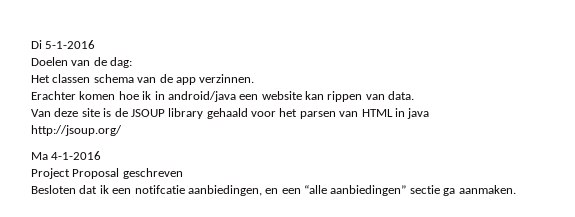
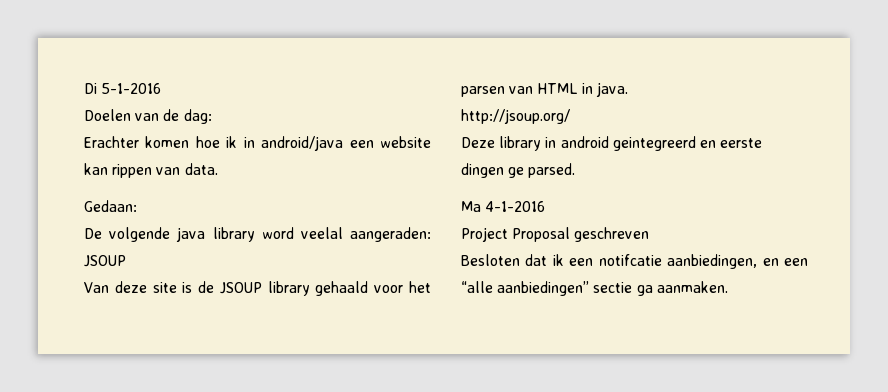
[31,74,255,85] // Het classen schema van de app verzinnen. -> (212, 116) none
(415, 95) none -> [84,200,137,212] [84,227,431,242] [84,255,126,267] // Gedaan: // De volgende java library word veelal aangeraden: JSOUP
[407,108,430,119] java -> [595,82,628,97] java.
(122, 130) none -> [461,136,763,151] [461,163,576,178] // Deze library in android geintegreerd en eerste dingen ge parsed.

